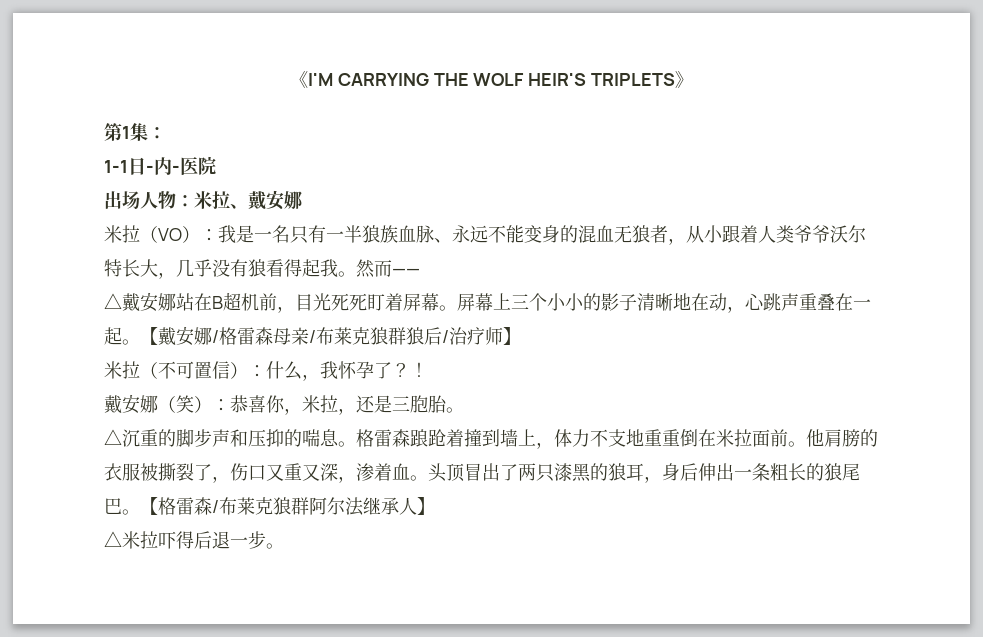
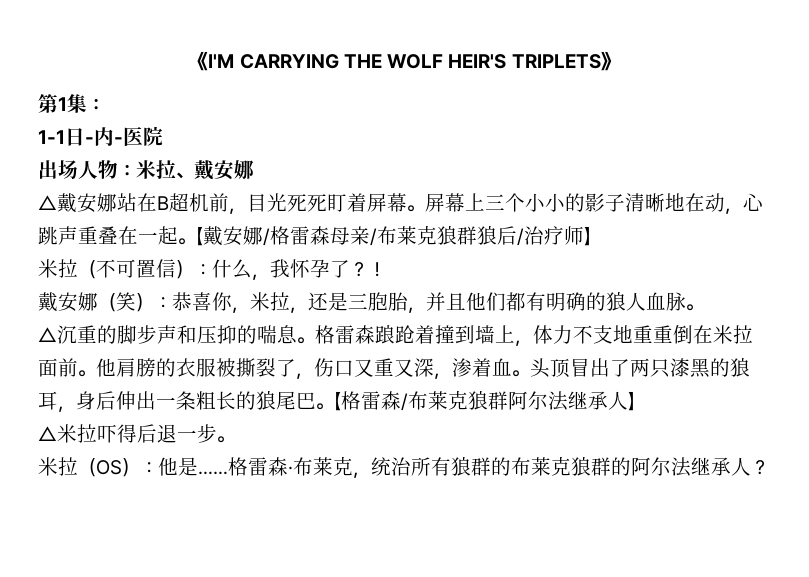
[104,225,866,245] [104,259,420,279] // 米拉（VO）：我是一名只有一半狼族血脉、永远不能变身的混血无狼者，从小跟着人类爷爷沃尔特长大，几乎没有狼看得起我。然而—— -> (254, 169) none
(447, 404) none -> [408,292,686,313] ，并且他们都有明确的狼人血脉
(284, 546) none -> [38,456,769,478] // 米拉（OS）：他是……格雷森·布莱克，统治所有狼群的布莱克狼群的阿尔法继承人？

